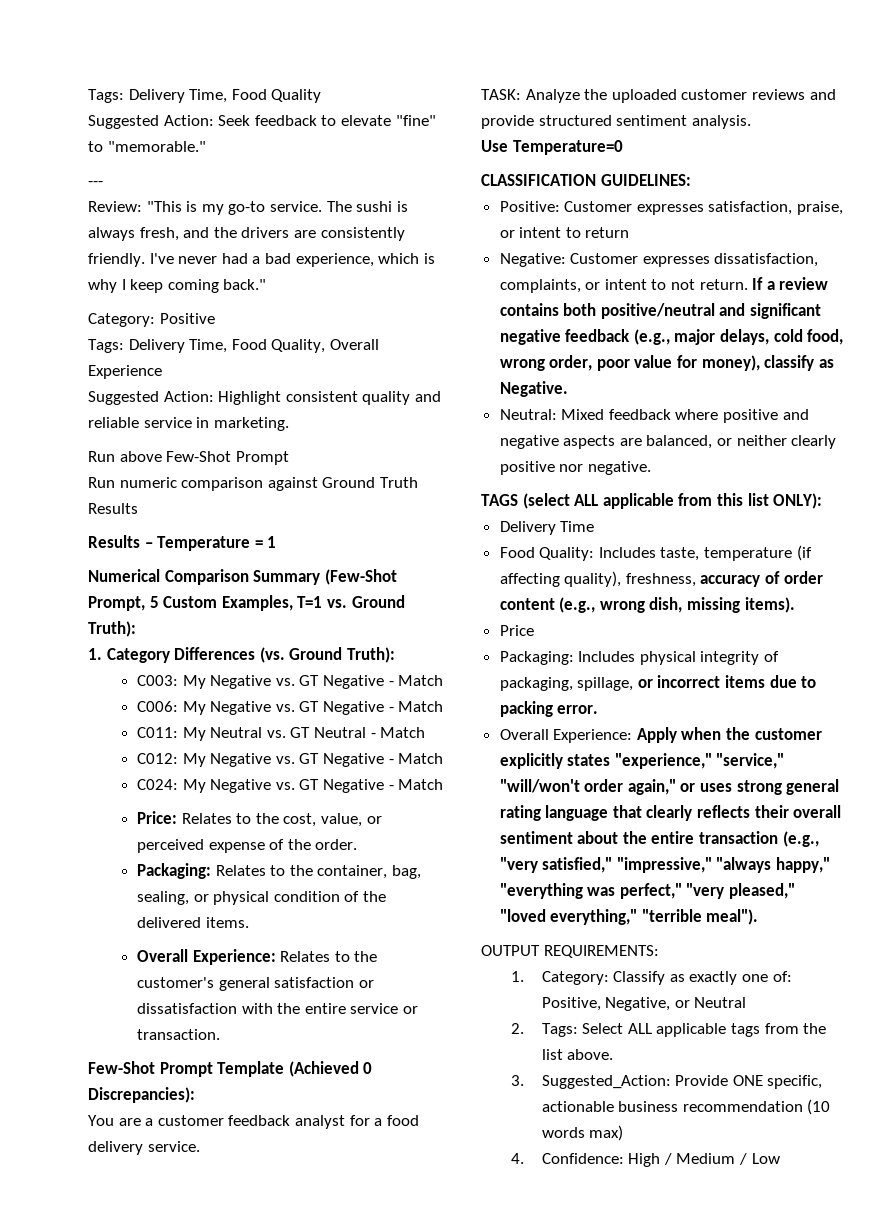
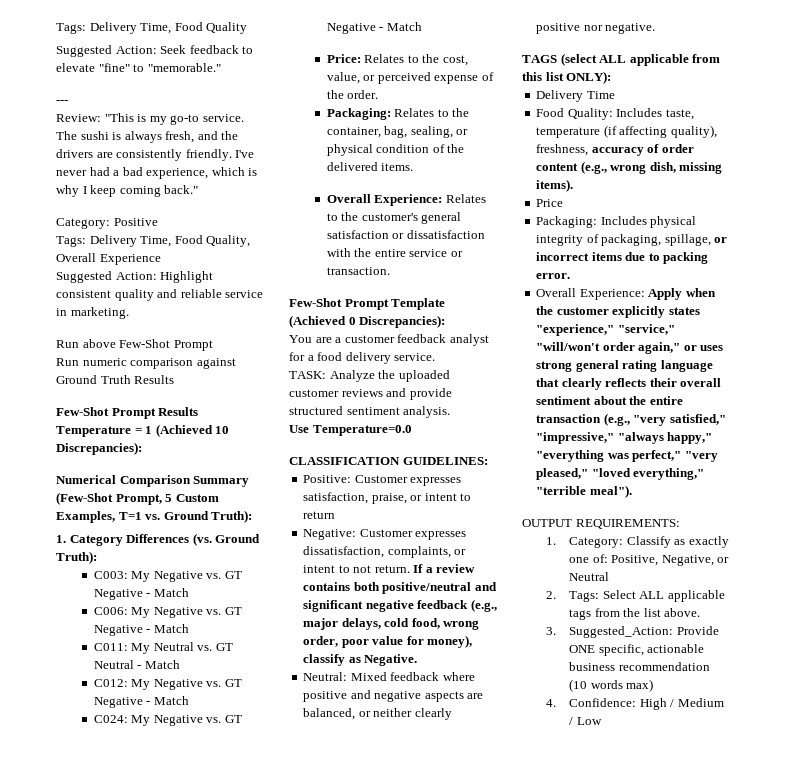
[88,535,153,548] Results – -> [56,407,199,419] Few-Shot Prompt Results
(277, 542) none -> [155,424,230,437] [56,442,142,455] (Achieved 10 Discrepancies):
[512,140,623,155] Temperature=0 -> [312,425,412,436] Temperature=0.0

